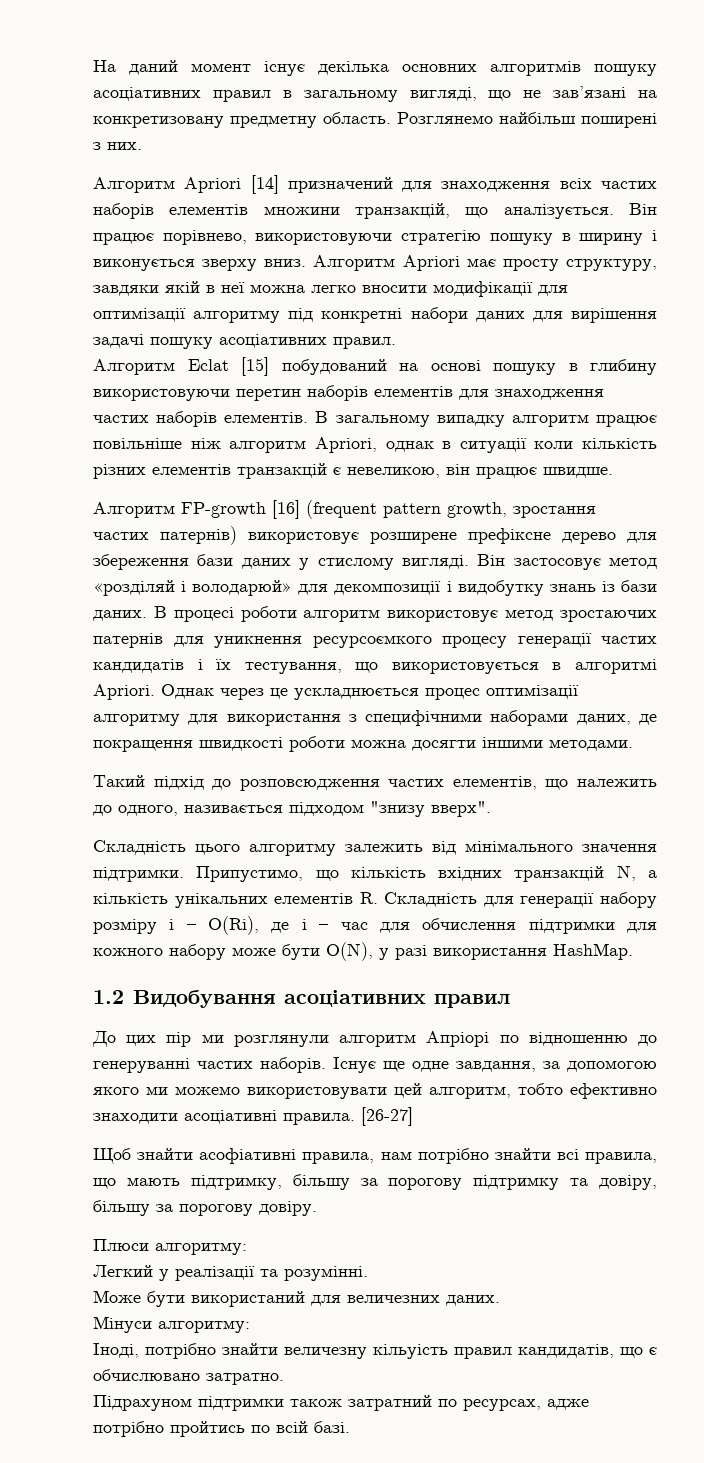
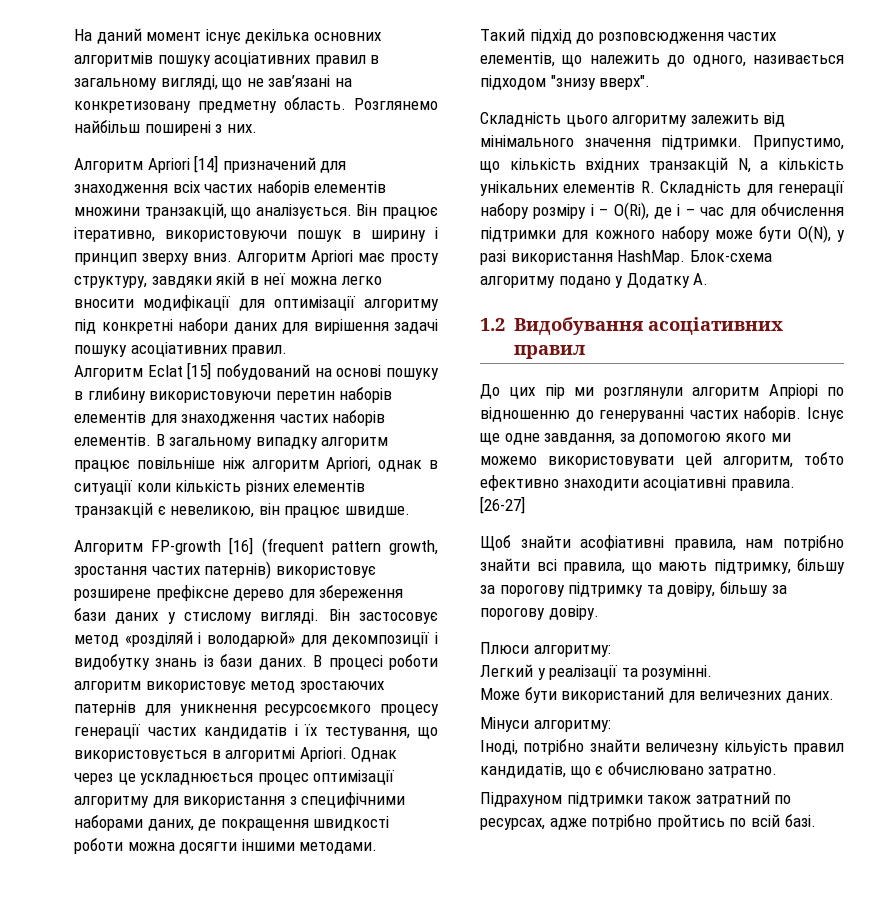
[162,230,553,245] порівнево, використовуючи стратегію пошуку -> [74,227,342,242] ітеративно, використовуючи пошук
[93,259,195,271] виконується -> [74,253,137,265] принцип
(633, 951) none -> [689,250,772,262] [480,273,709,288] Блок-схема алгоритму подано у Додатку А.

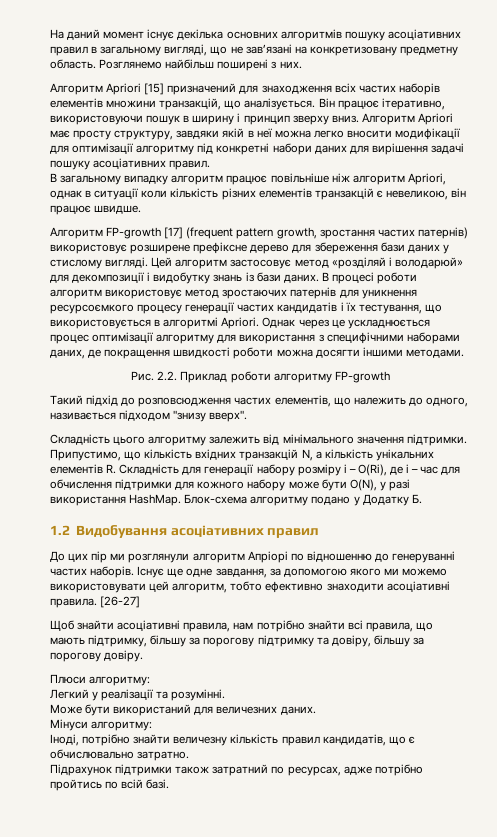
[194,155,219,173] [14] -> [144,83,165,95] [15]
[74,362,439,380] [74,387,393,403] [74,410,386,426] [74,434,151,446] Алгоритм Eclat [15] побудований на основі пошуку в глибину використовуючи перетин наборів елементів для знаходження частих наборів елементів. -> (211, 165) none
[229,537,254,555] [16] -> [164,227,184,239] [17]
[328,609,350,621] Він -> [151,257,228,269] Цей алгоритм
(378, 848) none -> [131,371,390,383] // Рис. 2.2. Приклад роботи алгоритму FP-growth
[693,273,709,285] А. -> [411,494,422,504] Б.
[580,535,665,551] асофіативні -> [117,620,181,631] асоціативні
[723,740,788,755] кільуість -> [230,734,279,744] кількість
[607,762,704,775] обчислювано -> [50,749,134,759] обчислювально
[480,792,562,807] Підрахуном -> [50,764,112,776] Підрахунок

